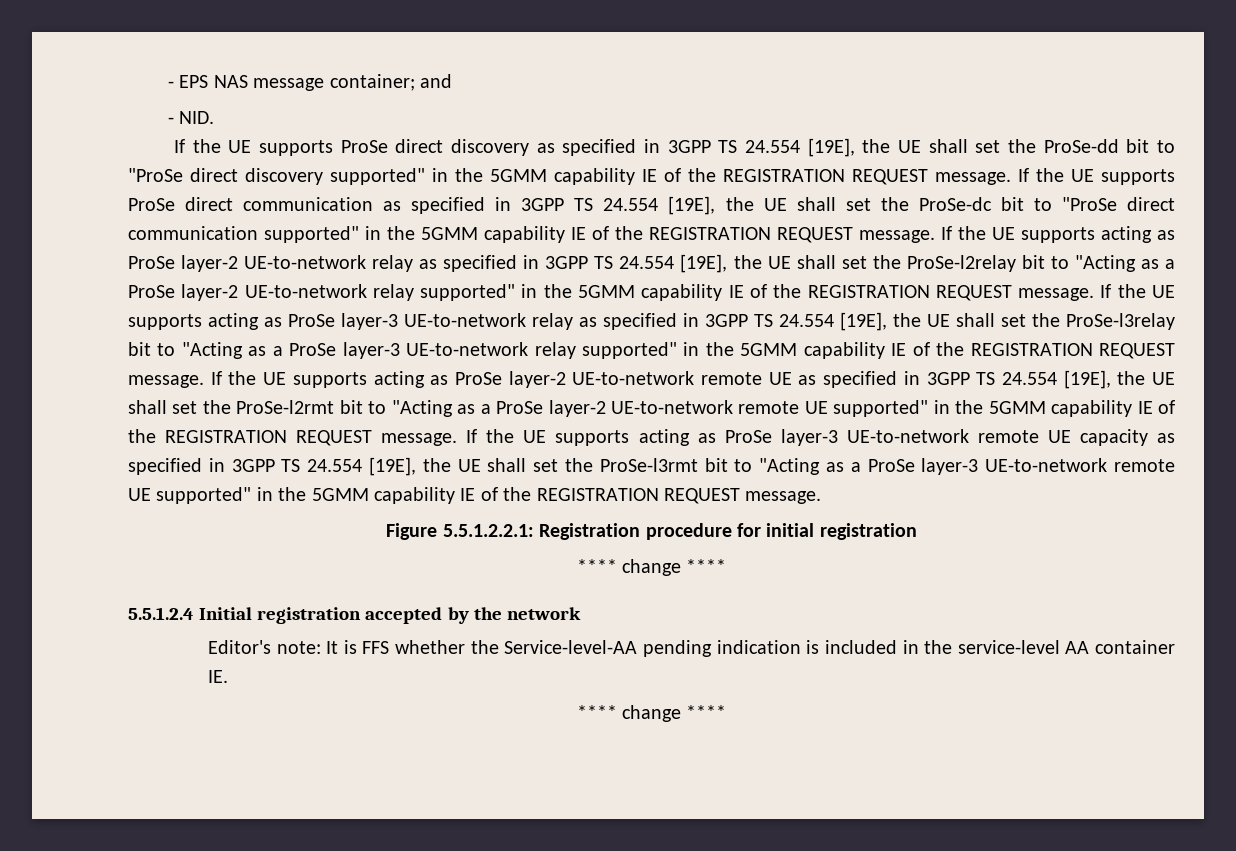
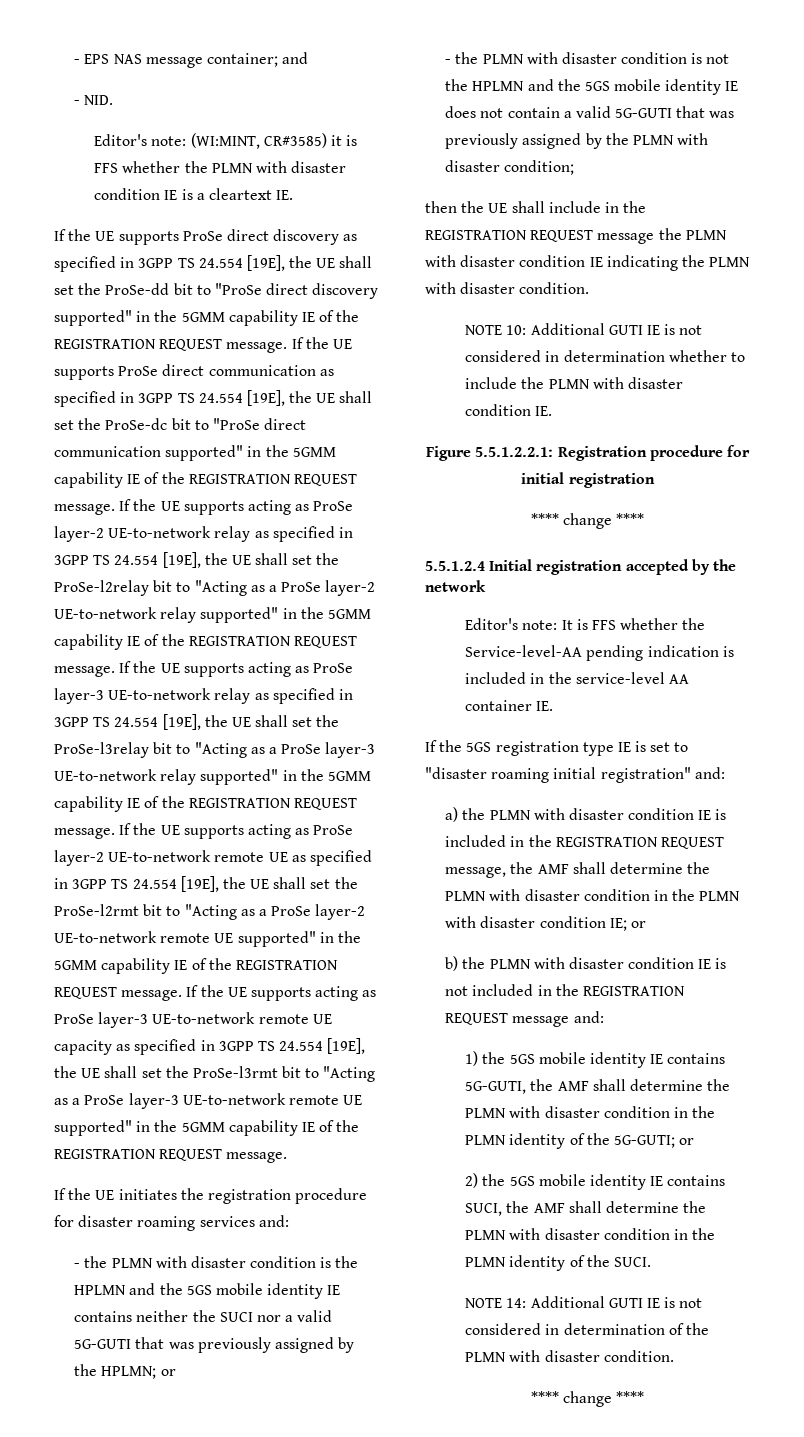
(215, 117) none -> [94,133,358,149] [94,161,347,173] [94,188,294,200] // Editor's note: (WI:MINT, CR#3585) it is FFS whether the PLMN with disaster condition IE is a cleartext IE.
(822, 497) none -> [54,1188,368,1204] [54,1215,289,1231] [74,1256,359,1268] [74,1283,341,1299] [74,1310,333,1322] [74,1337,355,1353] [74,1364,176,1379] [445,52,730,64] [445,79,739,95] [445,106,735,118] [445,133,709,149] [445,160,575,175] [425,201,647,213] [425,228,727,244] [425,255,751,271] [425,282,590,294] [465,323,703,335] [465,350,746,362] [465,377,684,389] [465,404,553,416] // If the UE initiates the registration procedure for disaster roaming services and: // - the PLMN with disaster condition is the HPLMN and the 5GS mobile identity IE contains neither the SUCI nor a valid 5G-GUTI that was previously assigned by the HPLMN; or // - the PLMN with disaster condition is not the HPLMN and the 5GS mobile identity IE does not contain a valid 5G-GUTI that was previously assigned by the PLMN with disaster condition; // then the UE shall include in the REGISTRATION REQUEST message the PLMN with disaster condition IE indicating the PLMN with disaster condition. // NOTE 10: Additional GUTI IE is not considered in determination whether to include the PLMN with disaster condition IE.
(228, 676) none -> [425,740,689,756] [425,767,725,783] [445,807,727,822] [445,835,724,849] [445,862,711,878] [445,889,741,901] [445,916,646,931] [445,956,727,971] [445,984,685,996] [445,1011,604,1027] [465,1051,726,1068] [465,1079,731,1094] [465,1106,716,1118] [465,1133,695,1149] [465,1173,726,1190] [465,1201,707,1216] [465,1228,716,1240] [465,1255,652,1271] [465,1296,703,1308] [465,1323,710,1335] [465,1350,674,1362] // If the 5GS registration type IE is set to "disaster roaming initial registration" and: // a) the PLMN with disaster condition IE is included in the REGISTRATION REQUEST message, the AMF shall determine the PLMN with disaster condition in the PLMN with disaster condition IE; or // b) the PLMN with disaster condition IE is not included in the REGISTRATION REQUEST message and: // 1) the 5GS mobile identity IE contains 5G-GUTI, the AMF shall determine the PLMN with disaster condition in the PLMN identity of the 5G-GUTI; or // 2) the 5GS mobile identity IE contains SUCI, the AMF shall determine the PLMN with disaster condition in the PLMN identity of the SUCI. // NOTE 14: Additional GUTI IE is not considered in determination of the PLMN with disaster condition.

